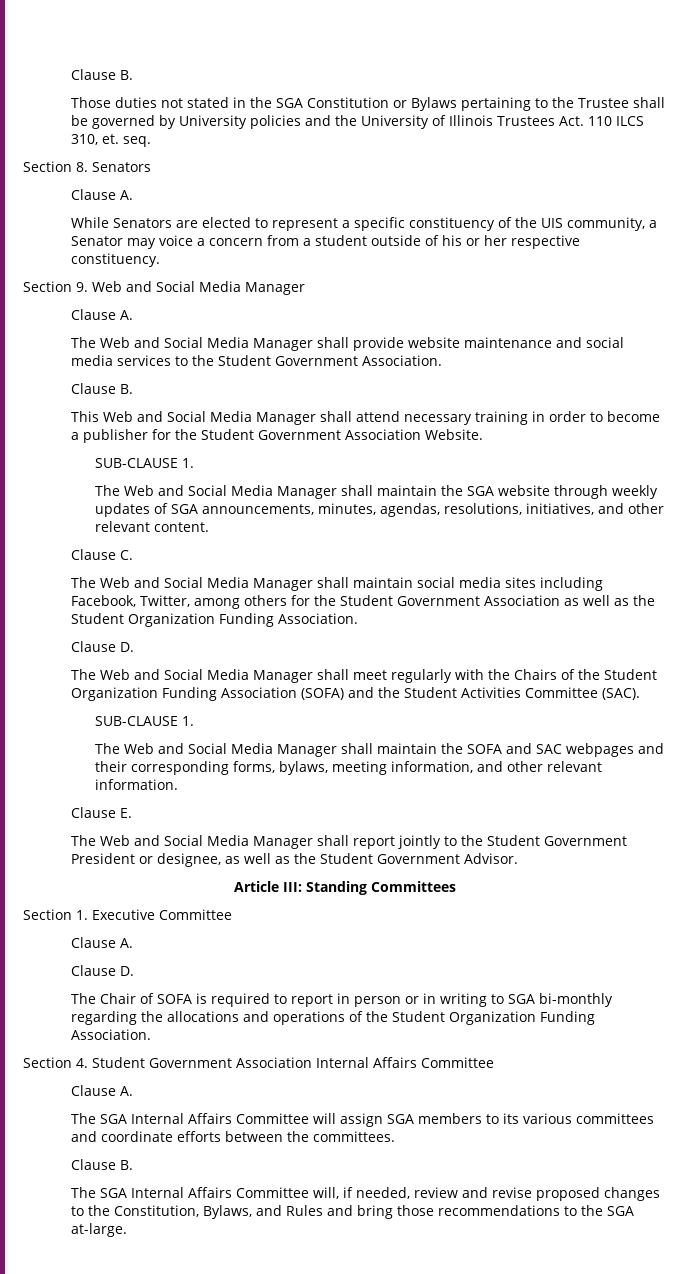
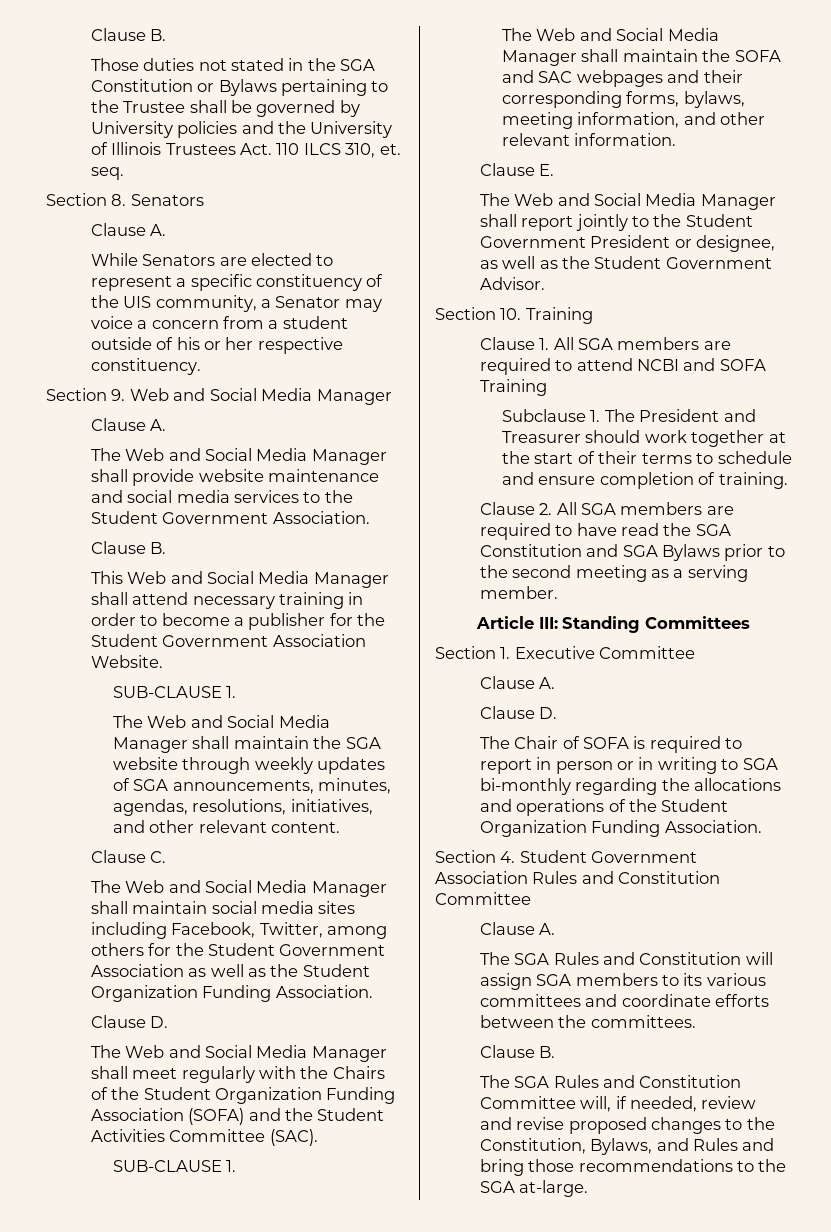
(519, 858) none -> [435,307,593,324] [479,337,731,350] [479,358,766,375] [479,379,547,396] [501,409,756,422] [501,430,786,447] [501,451,792,464] [501,472,788,489] [479,502,734,515] [479,523,731,540] [479,544,785,561] [479,565,748,582] [479,586,558,599] // Section 10. Training // Clause 1. All SGA members are required to attend NCBI and SOFA Training // Subclause 1. The President and Treasurer should work together at the start of their terms to schedule and ensure completion of training. // Clause 2. All SGA members are required to have read the SGA Constitution and SGA Bylaws prior to the second meeting as a serving member.
[316,1057,417,1068] Internal Affairs -> [532,871,721,884] Rules and Constitution
[131,1113,310,1124] Internal Affairs Committee -> [553,952,742,965] Rules and Constitution
[131,1187,233,1198] Internal Affairs -> [553,1075,742,1088] Rules and Constitution

